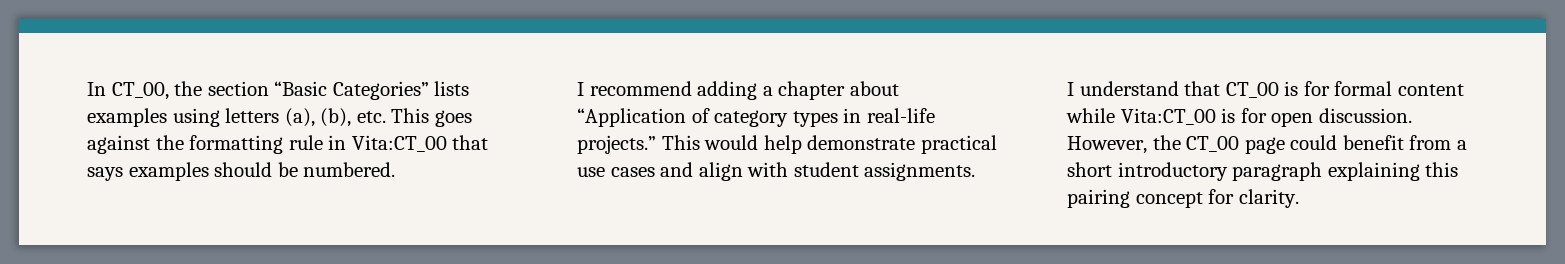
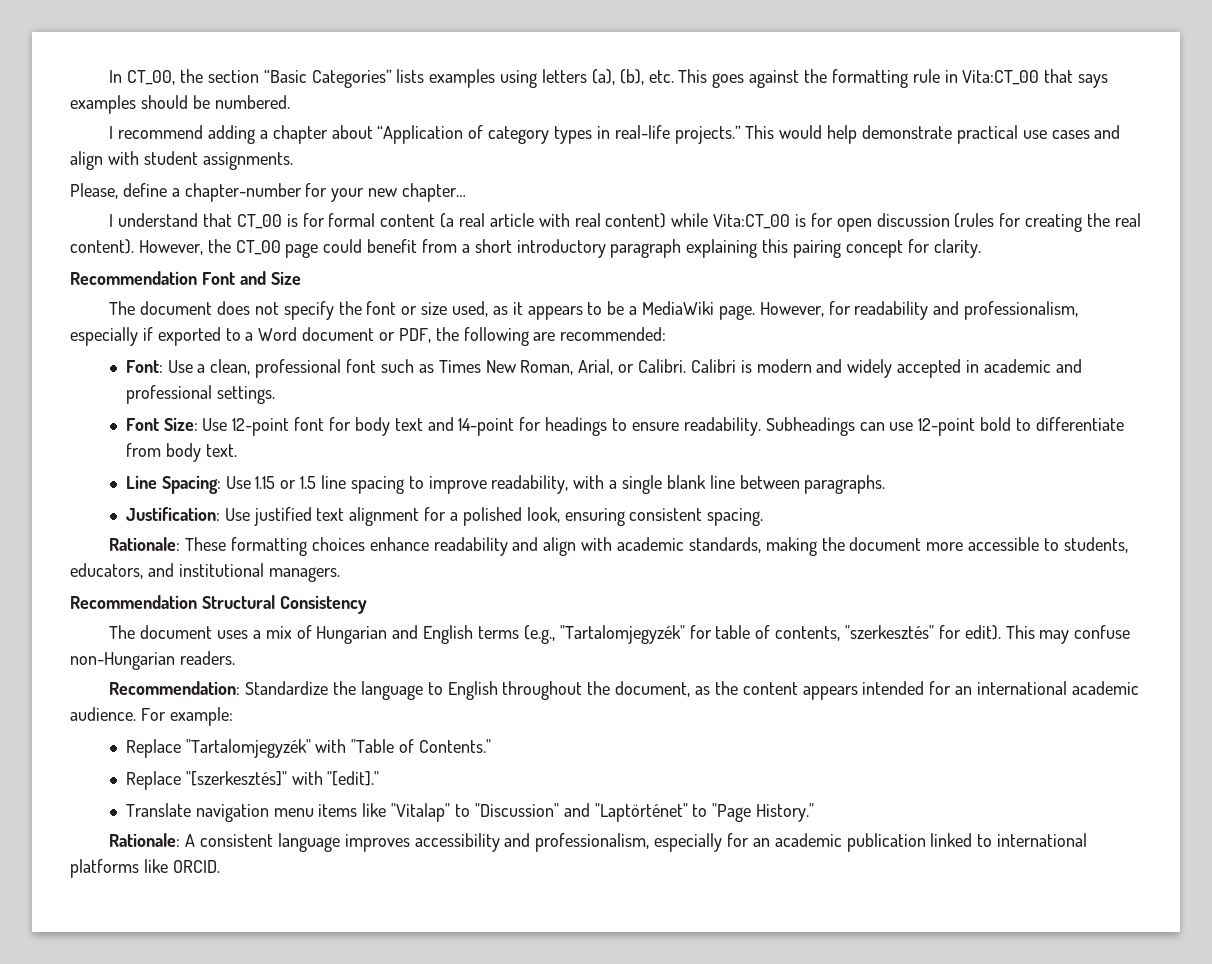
(976, 171) none -> [70,183,467,202] // Please, define a chapter-number for your new chapter…
(1464, 90) none -> [440,213,667,228] (a real article with real content)
[1318,108,1412,123] discussion. -> [876,213,1141,232] [70,239,134,254] discussion (rules for creating the real content).
(1299, 198) none -> [70,271,301,285] [109,301,1079,320] [70,327,667,346] [125,359,1082,378] [125,385,275,404] [125,417,1124,436] [125,443,237,462] [125,475,886,494] [125,507,764,526] [109,537,1128,556] [70,563,340,582] [70,595,367,614] [109,625,1131,644] [70,651,235,670] [109,681,1139,700] [70,707,233,726] [125,739,492,758] [125,771,380,790] [125,803,815,822] [109,833,1088,852] [70,859,220,878] // Recommendation Font and Size // The document does not specify the font or size used, as it appears to be a MediaWiki page. However, for readability and professionalism, especially if exported to a Word document or PDF, the following are recommended: // Font: Use a clean, professional font such as Times New Roman, Arial, or Calibri. Calibri is modern and widely accepted in academic and professional settings. // Font Size: Use 12-point font for body text and 14-point for headings to ensure readability. Subheadings can use 12-point bold to differentiate from body text. // Line Spacing: Use 1.15 or 1.5 line spacing to improve readability, with a single blank line between paragraphs. // Justification: Use justified text alignment for a polished look, ensuring consistent spacing. // Rationale: These formatting choices enhance readability and align with academic standards, making the document more accessible to students, educators, and institutional managers. // Recommendation Structural Consistency // The document uses a mix of Hungarian and English terms (e.g., "Tartalomjegyzék" for table of contents, "szerkesztés" for edit). This may confuse non-Hungarian readers. // Recommendation: Standardize the language to English throughout the document, as the content appears intended for an international academic audience. For example: // Replace "Tartalomjegyzék" with "Table of Contents." // Replace "[szerkesztés]" with "[edit]." // Translate navigation menu items like "Vitalap" to "Discussion" and "Laptörténet" to "Page History." // Rationale: A consistent language improves accessibility and professionalism, especially for an academic publication linked to international platforms like ORCID.

